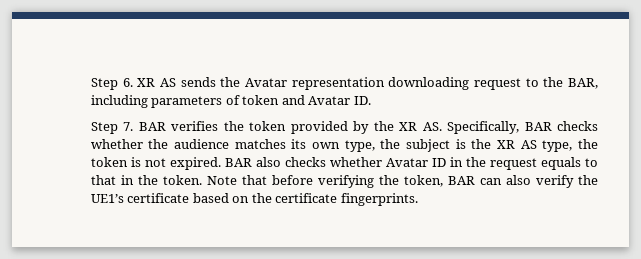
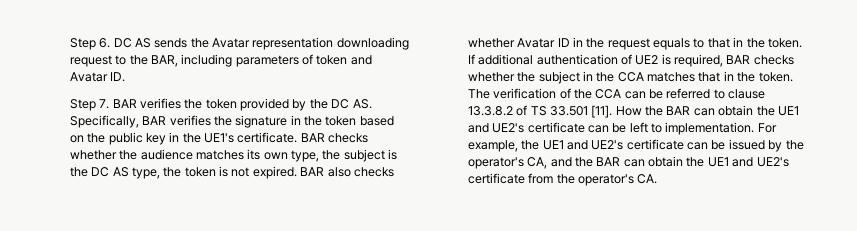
[137,78,156,87] XR -> [113,38,132,48] DC
[399,122,418,131] XR -> [331,99,350,109] DC
(552, 126) none -> [169,115,394,128] [69,132,325,145] verifies the signature in the token based on the public key in the UE1's certificate. BAR
[497,140,516,149] XR -> [91,167,110,177] DC
[206,175,599,188] [90,193,418,206] Note that before verifying the token, BAR can also verify the UE1’s certificate based on the certificate fingerprints. -> [467,54,794,67] [467,71,793,84] [467,88,766,99] [467,105,799,118] [467,122,777,135] [467,139,804,152] [467,156,789,169] [467,173,658,186] If additional authentication of UE2 is required, BAR checks whether the subject in the CCA matches that in the token. The verification of the CCA can be referred to clause 13.3.8.2 of TS 33.501 [11]. How the BAR can obtain the UE1 and UE2's certificate can be left to implementation. For example, the UE1 and UE2's certificate can be issued by the operator's CA, and the BAR can obtain the UE1 and UE2's certificate from the operator's CA.

